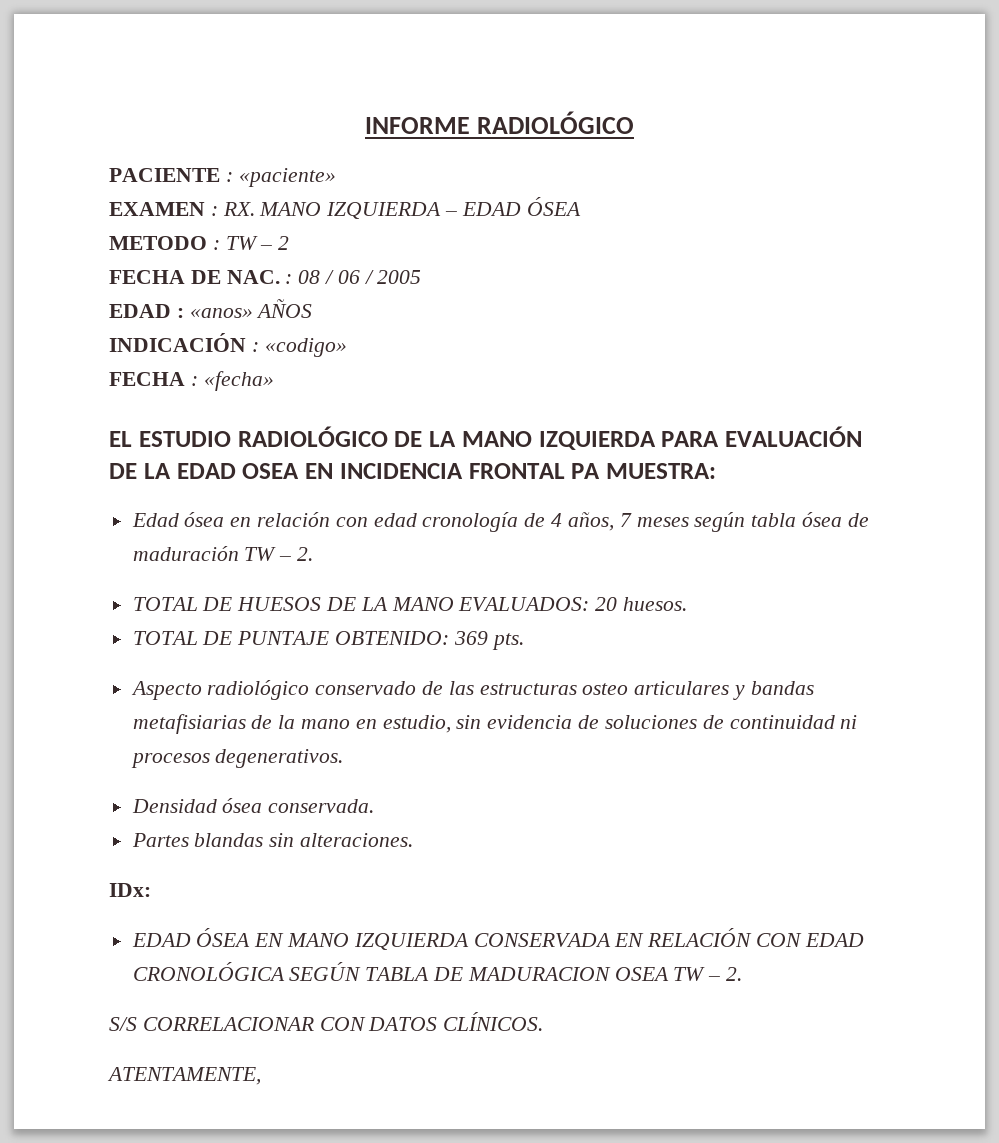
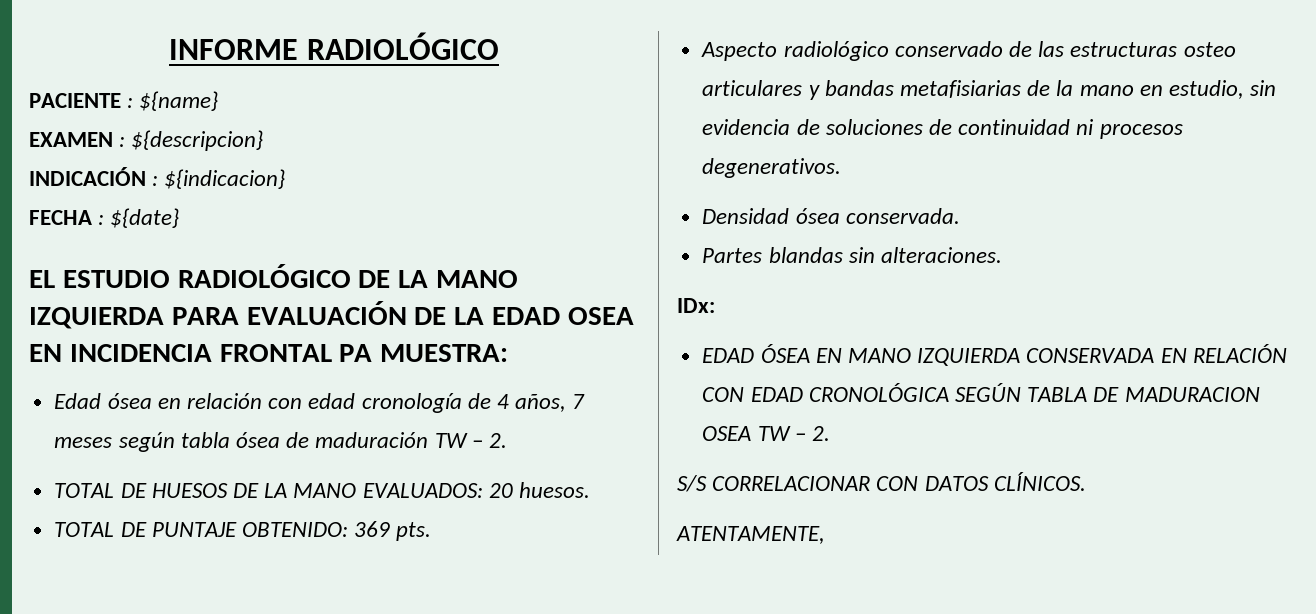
[238,168,336,187] «paciente» -> [139,91,219,111] ${name}
[222,197,581,219] [109,236,290,250] [109,270,422,284] [109,299,313,318] RX. MANO IZQUIERDA – EDAD ÓSEA // METODO : TW – 2 // FECHA DE NAC. : 08 / 06 / 2005 // EDAD : «anos» AÑOS -> [131,130,264,151] ${descripcion}
[264,338,347,357] «codigo» -> [164,169,286,189] ${indicacion}
[203,371,274,391] «fecha» -> [110,208,180,228] ${date}

